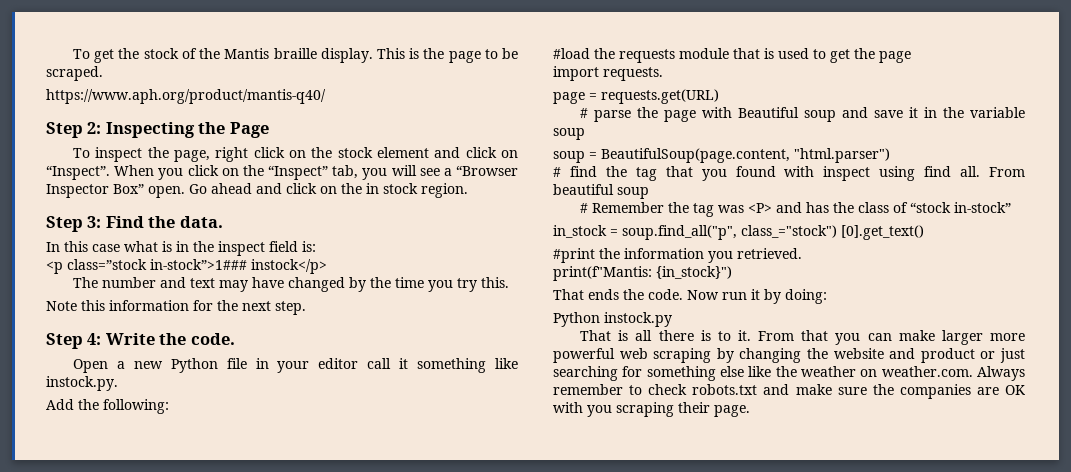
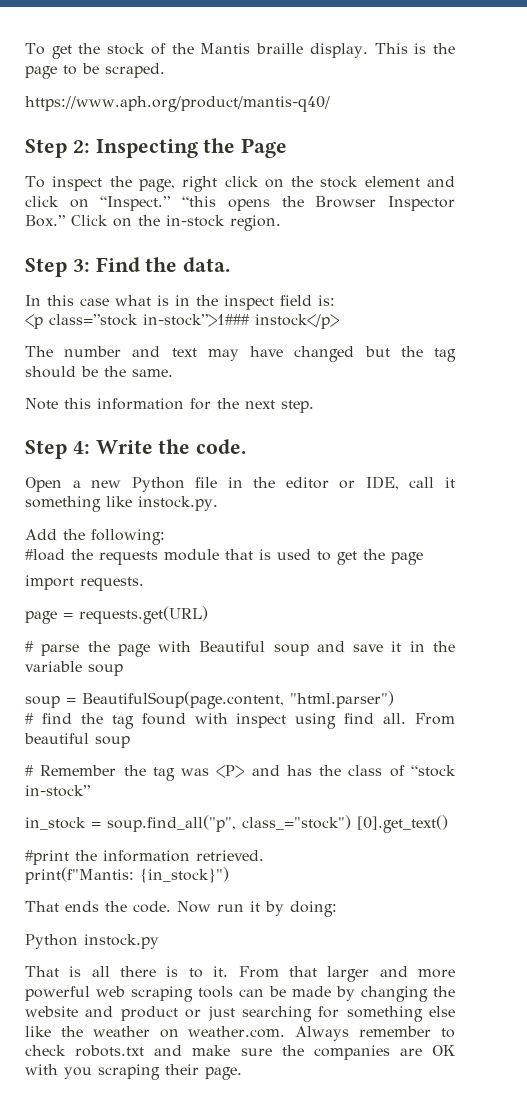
[46,165,519,180] [46,183,418,198] “Inspect”. When you click on the “Inspect” tab, you will see a “Browser Inspector Box” open. Go ahead and click on the in stock -> [100,196,456,211] [25,215,225,227] “Inspect.” “this opens the Browser Inspector Box.” Click on the in-stock
[349,277,510,292] by the time you try this. -> [364,346,457,362] [25,366,173,378] but the tag should be the same.
[277,358,359,373] your editor -> [253,476,399,490] the editor or IDE,
[665,166,727,181] that you -> (134, 722) none
[708,251,733,263] you -> (190, 856) none
[835,330,1025,345] [553,348,712,363] you can make larger more powerful web scraping -> [327,966,456,982] [25,986,331,1002] larger and more powerful web scraping tools can be made

